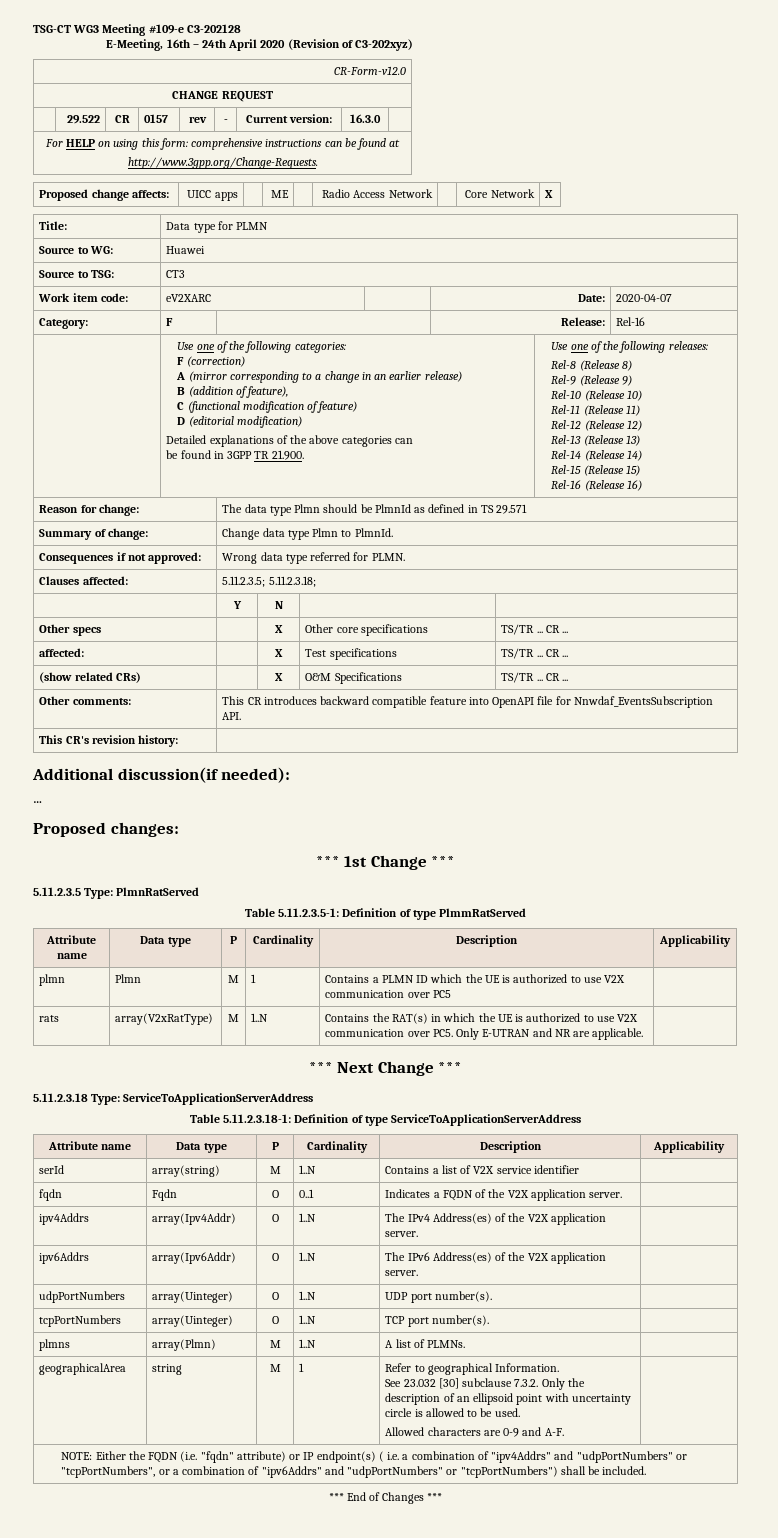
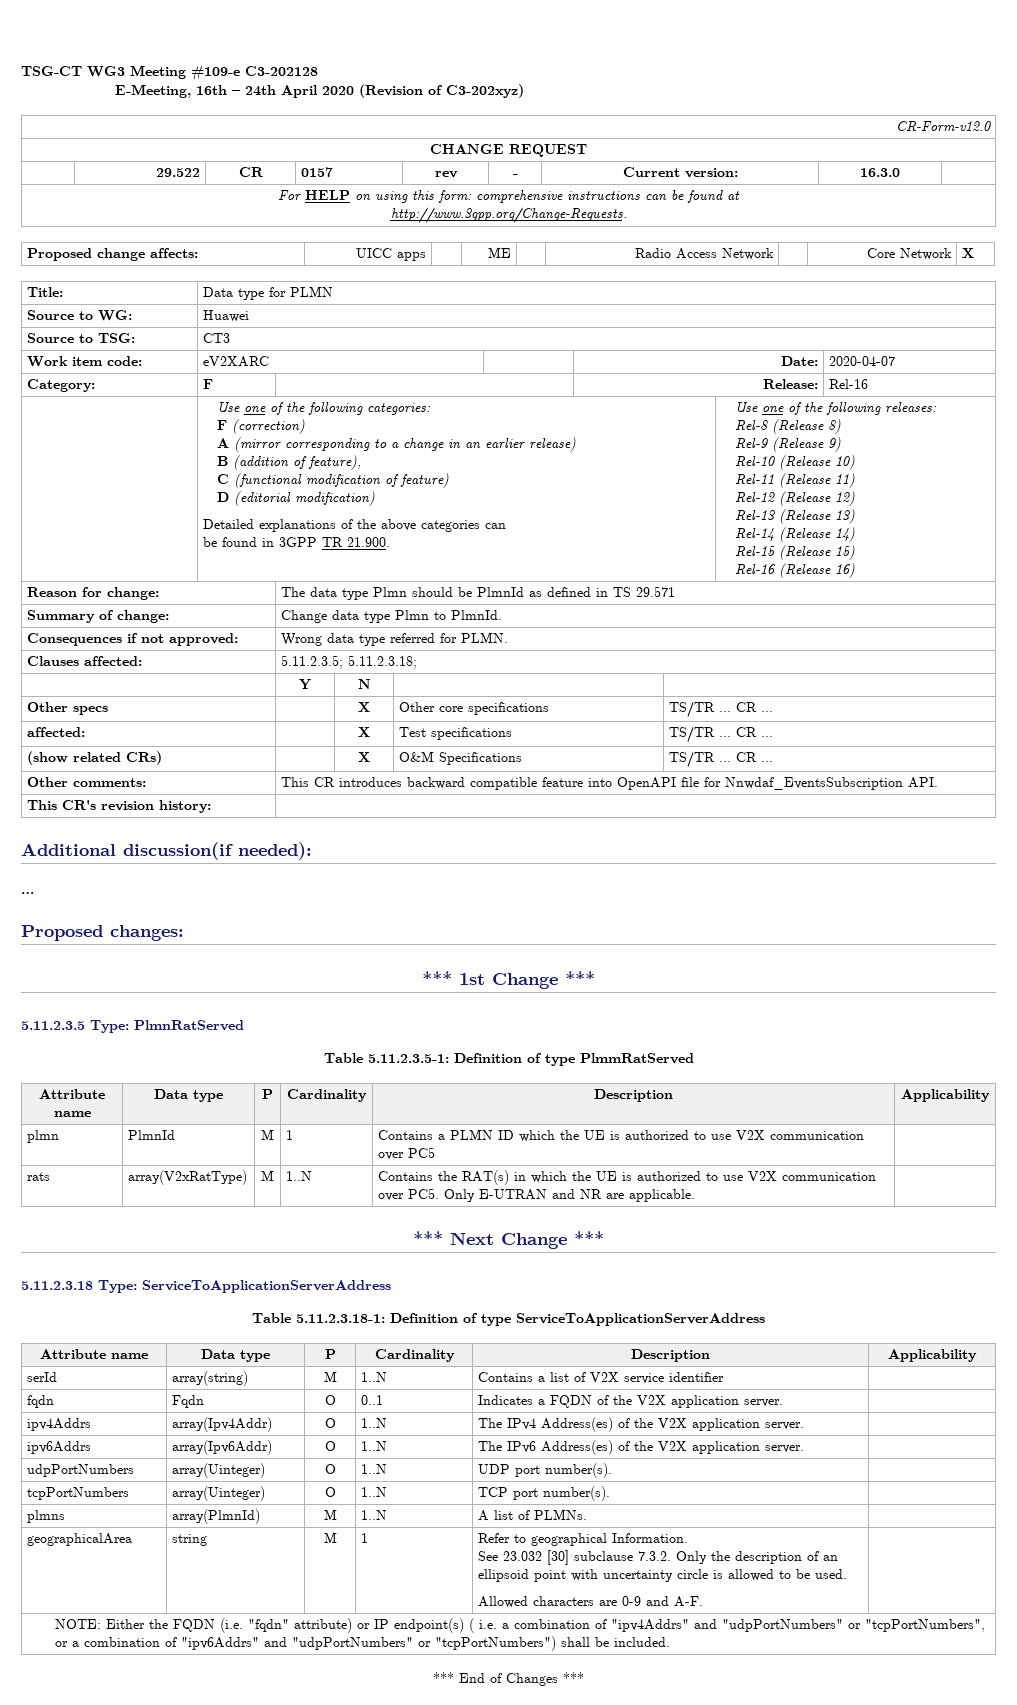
[115,974,142,983] Plmn -> [127,1130,175,1140] PlmnId
[152,1339,217,1351] array(Plmn) -> [171,1509,260,1524] array(PlmnId)

